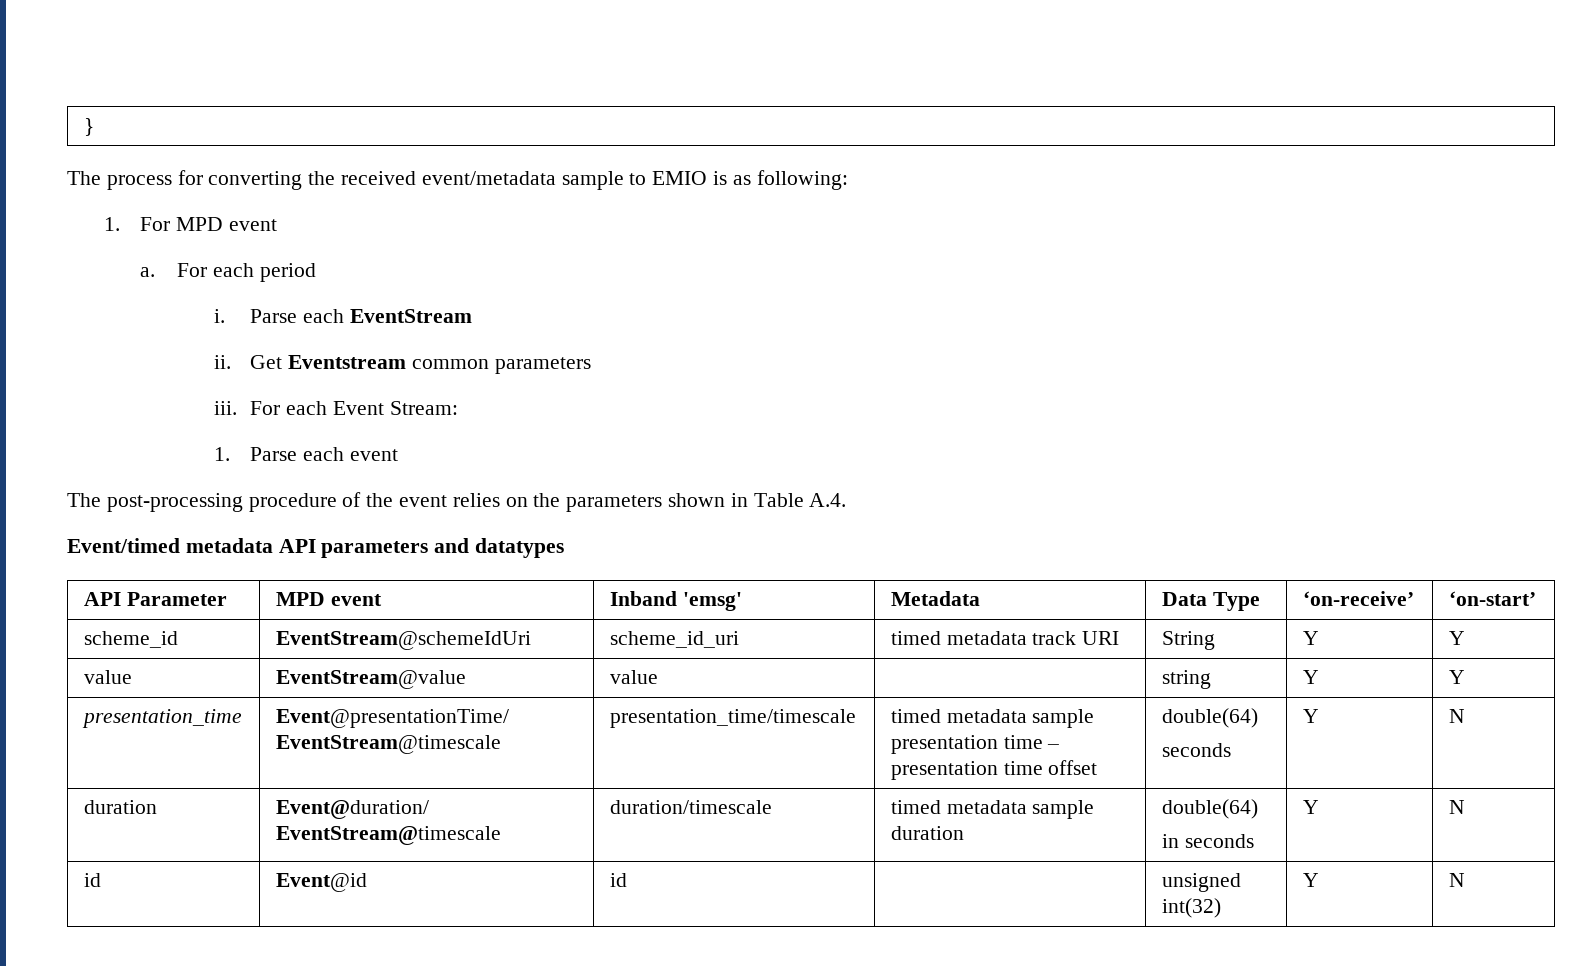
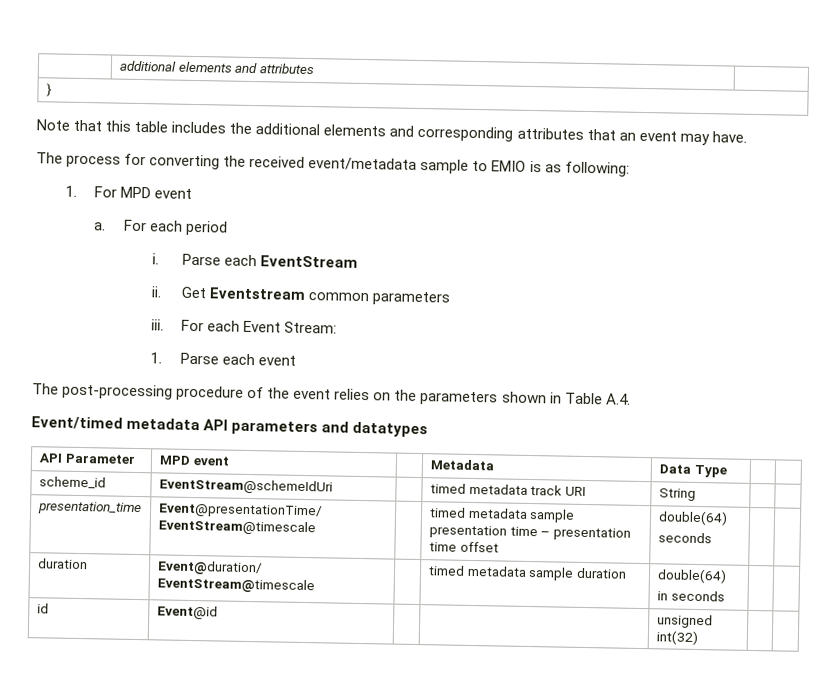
[83,118,94,136] } -> [118,60,315,75] [45,83,52,97] [36,119,747,146] | additional elements and attributes | // } // Note that this table includes the additional elements and corresponding attributes that an event may have.
[609,591,742,611] Inband 'emsg' -> (230, 461) none
[1302,591,1414,606] [1448,591,1536,606] ‘on-receive’ | ‘on-start’ -> (727, 471) |
[609,631,739,648] scheme_id_uri -> (333, 486) none
[1302,631,1319,645] [1448,631,1465,645] [83,670,132,684] [275,670,466,689] [609,670,658,684] [1161,670,1211,689] [1302,670,1319,684] [1448,670,1465,684] Y | Y // value | EventStream@value | value | | string | Y | Y -> (696, 494) |
[609,709,856,728] presentation_time/timescale -> (316, 527) none
[1302,709,1319,723] [1448,709,1465,723] Y | N -> (712, 538) |
[609,800,772,814] duration/timescale -> (315, 585) none
[1302,800,1319,814] [1448,800,1465,814] Y | N -> (725, 596) |
[609,873,627,887] id -> (218, 612) none
[1302,873,1319,887] [1448,873,1465,887] Y | N -> (698, 638) |

